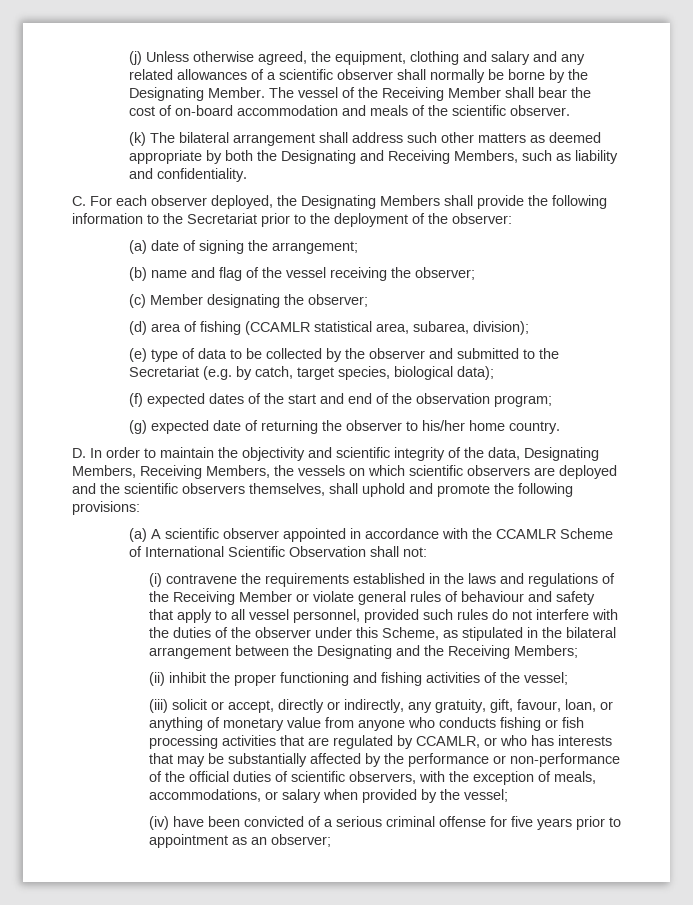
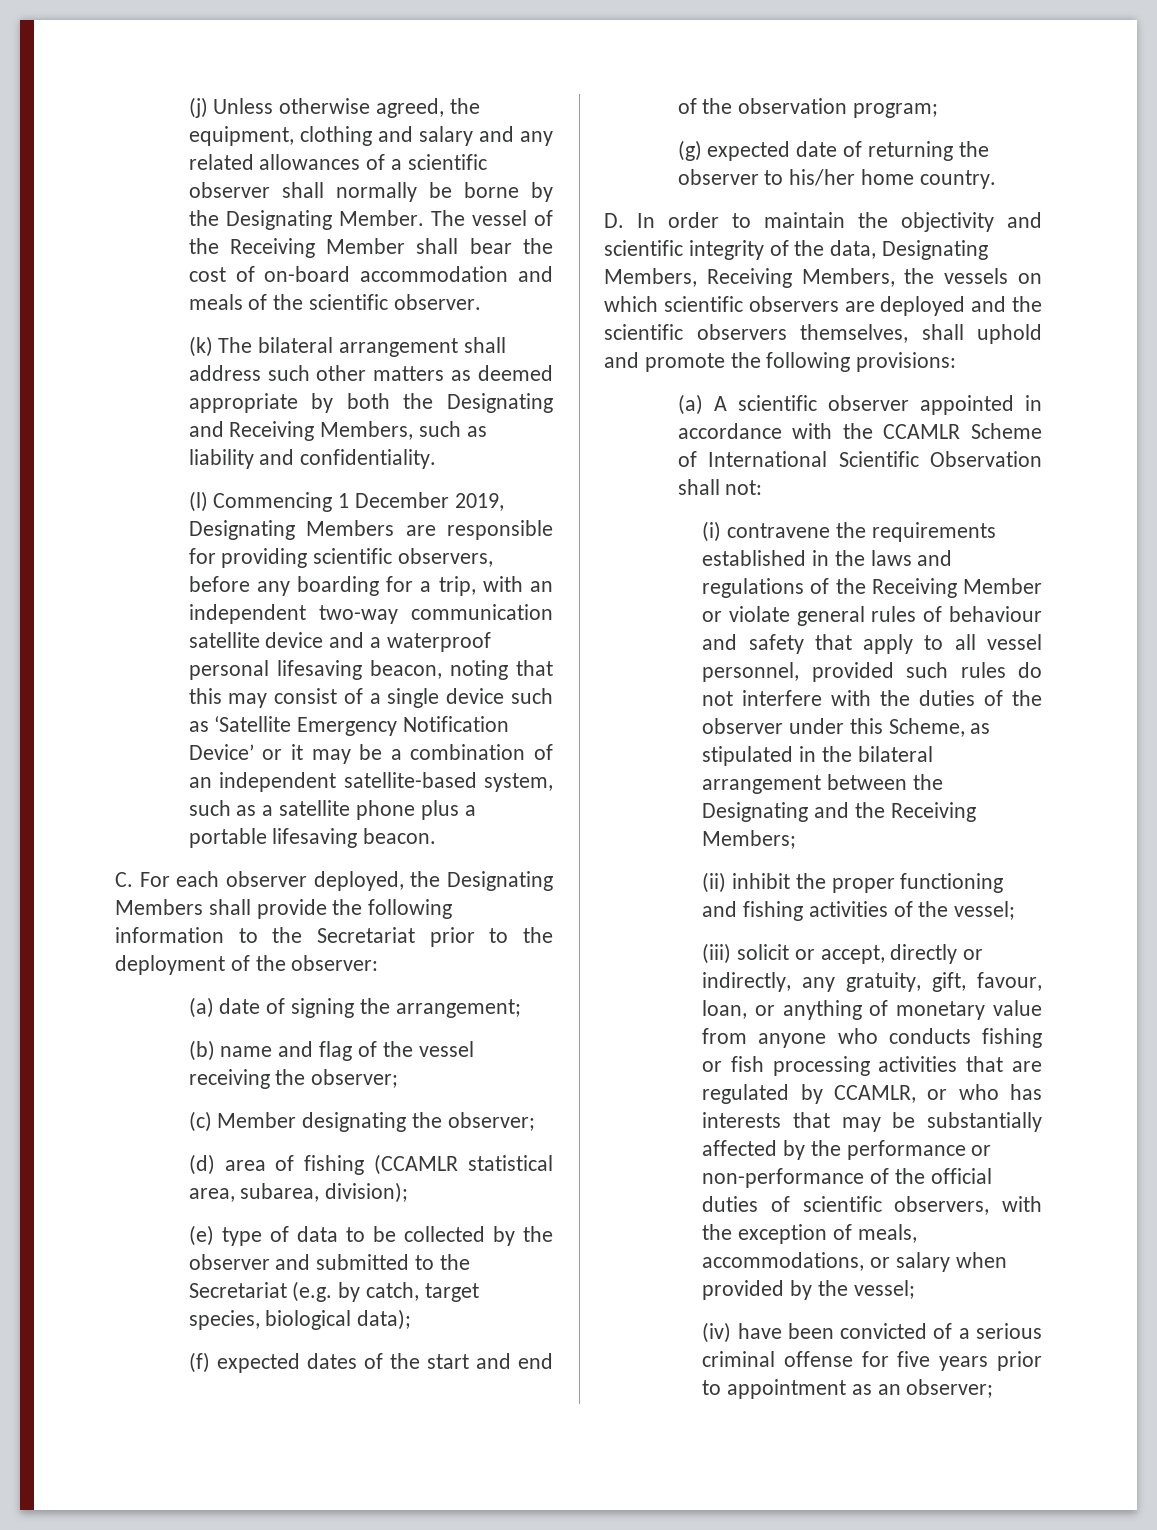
(248, 175) none -> [188,491,504,512] [188,520,553,540] [188,548,494,568] [188,576,553,596] [188,604,553,624] [188,632,491,652] [188,660,553,680] [188,688,553,708] [188,716,510,736] [188,744,553,764] [188,772,553,792] [188,800,476,820] [188,828,437,848] // (l) Commencing 1 December 2019, Designating Members are responsible for providing scientific observers, before any boarding for a trip, with an independent two-way communication satellite device and a waterproof personal lifesaving beacon, noting that this may consist of a single device such as ‘Satellite Emergency Notification Device’ or it may be a combination of an independent satellite-based system, such as a satellite phone plus a portable lifesaving beacon.

